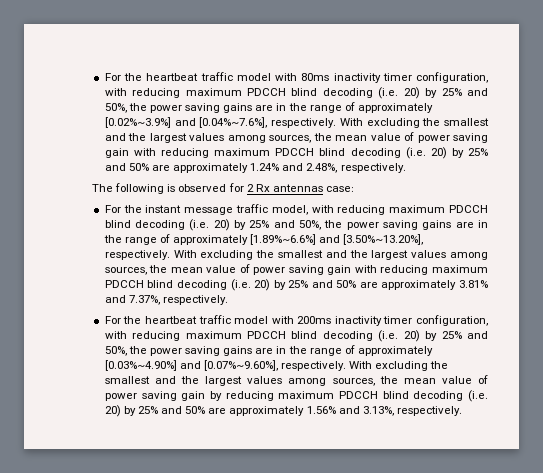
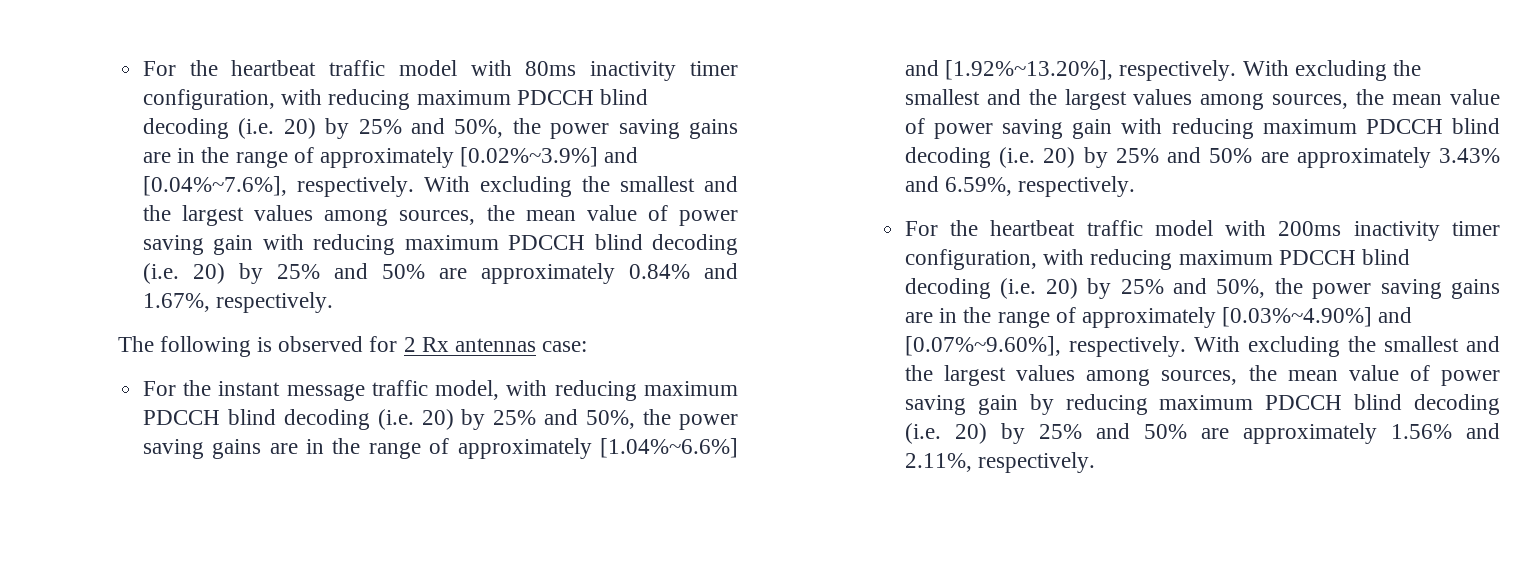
[250,163,338,173] 1.24% and 2.48%, -> [628,263,739,279] [142,293,210,312] 0.84% and 1.67%,
[250,234,424,245] [1.89%~6.6%] and [3.50%~13.20%], -> [599,438,738,458] [904,60,1114,80] [1.04%~6.6%] and [1.92%~13.20%],
[458,280,488,288] [104,295,160,305] 3.81% and 7.37%, -> [1439,148,1500,163] [904,176,1013,196] 3.43% and 6.59%,
[362,406,394,416] 3.13%, -> [904,453,972,472] 2.11%,

